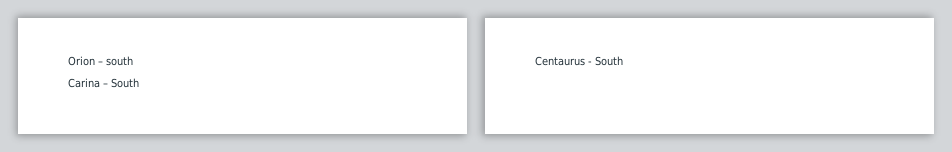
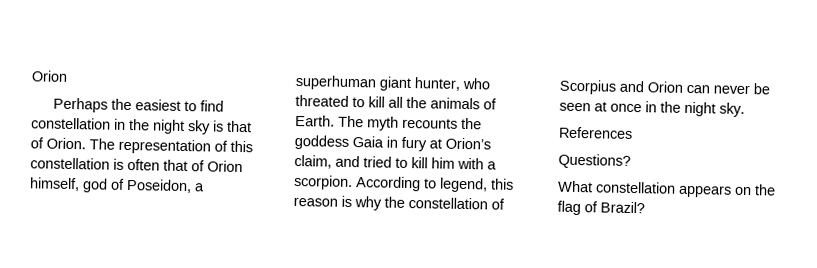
[68,56,133,66] [68,78,139,88] [535,56,623,66] Orion – south // Carina – South // Centaurus - South -> [31,70,68,82] [53,97,225,113] [31,117,252,135] [30,137,253,155] [30,157,243,173] [29,177,205,194] [295,74,491,92] [295,94,497,110] [295,114,482,131] [294,134,491,152] [294,154,497,170] [294,174,514,193] [293,195,505,211] [559,79,770,95] [559,101,745,117] [558,126,633,139] [558,153,631,169] [557,180,776,198] [557,200,645,216] Orion // Perhaps the easiest to find constellation in the night sky is that of Orion. The representation of this constellation is often that of Orion himself, god of Poseidon, a superhuman giant hunter, who threated to kill all the animals of Earth. The myth recounts the goddess Gaia in fury at Orion’s claim, and tried to kill him with a scorpion. According to legend, this reason is why the constellation of Scorpius and Orion can never be seen at once in the night sky. // References // Questions? // What constellation appears on the flag of Brazil?

